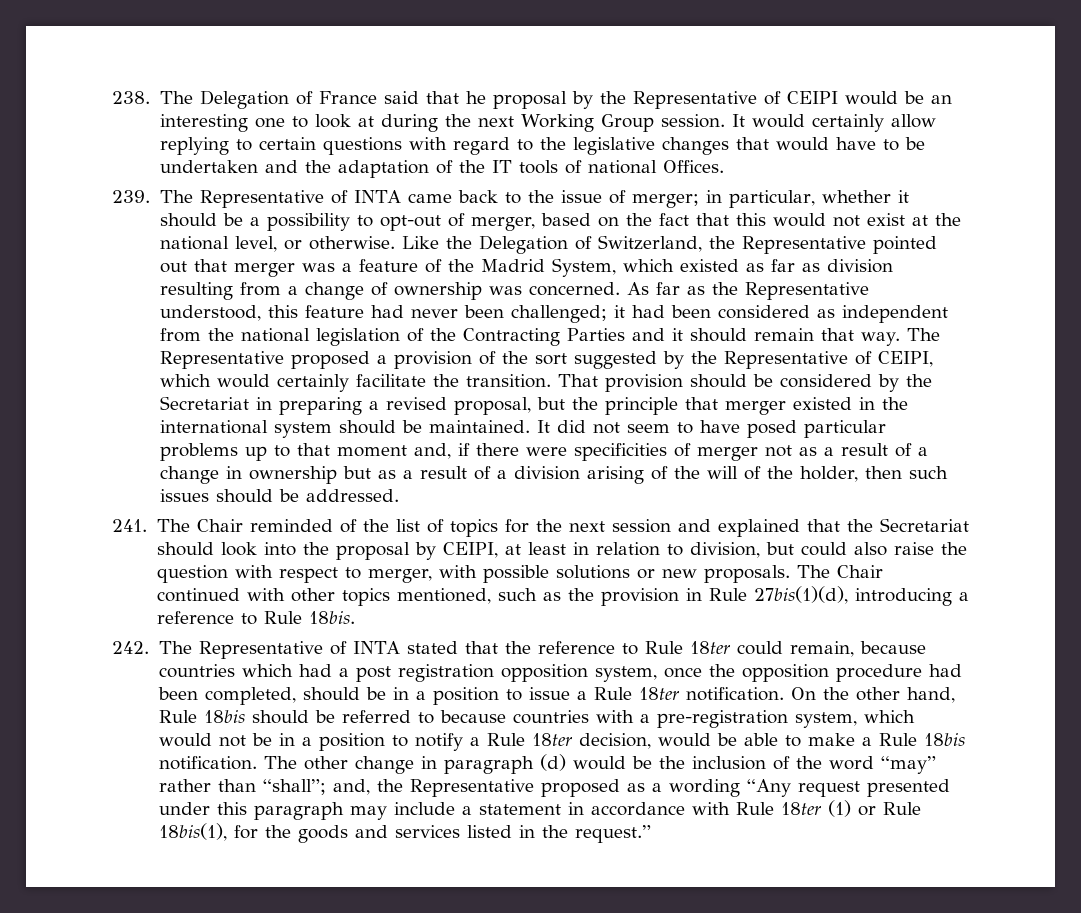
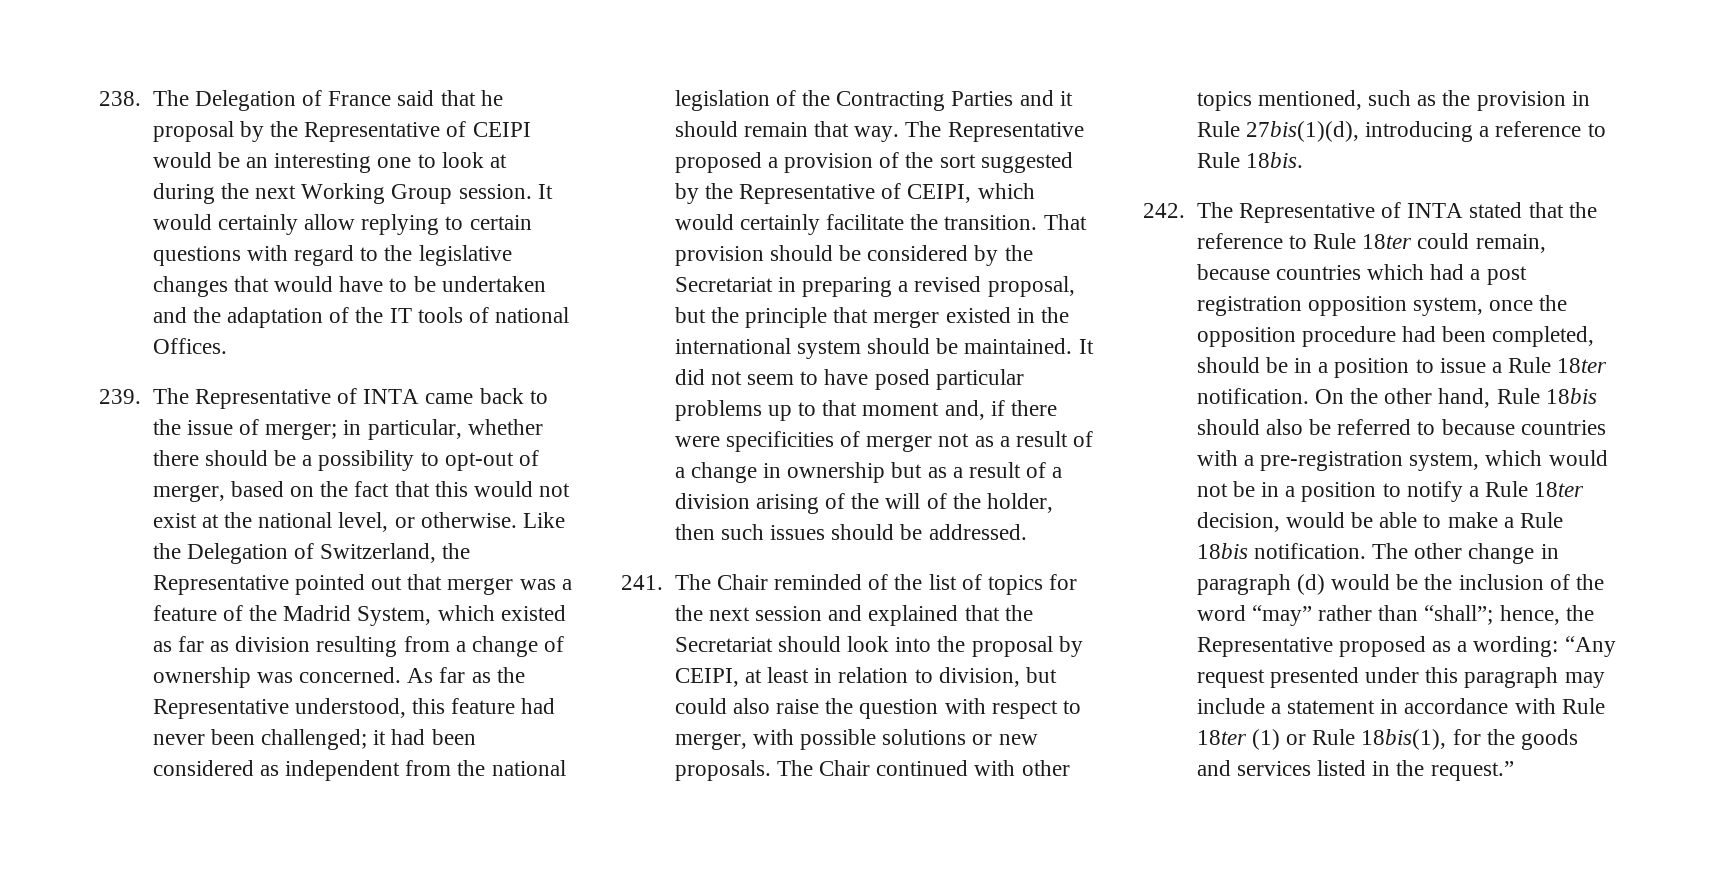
[898,190,910,203] it -> [152,450,199,466] there
(309, 717) none -> [1265,419,1303,435] also
[332,779,370,795] and, -> [1499,605,1560,625] hence,
[668,779,740,797] wording -> [1473,636,1559,657] wording:

